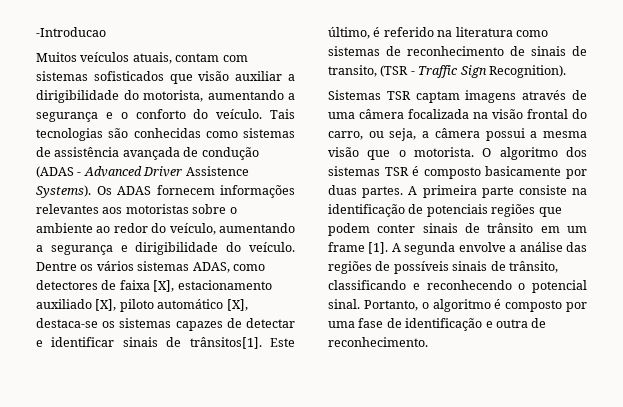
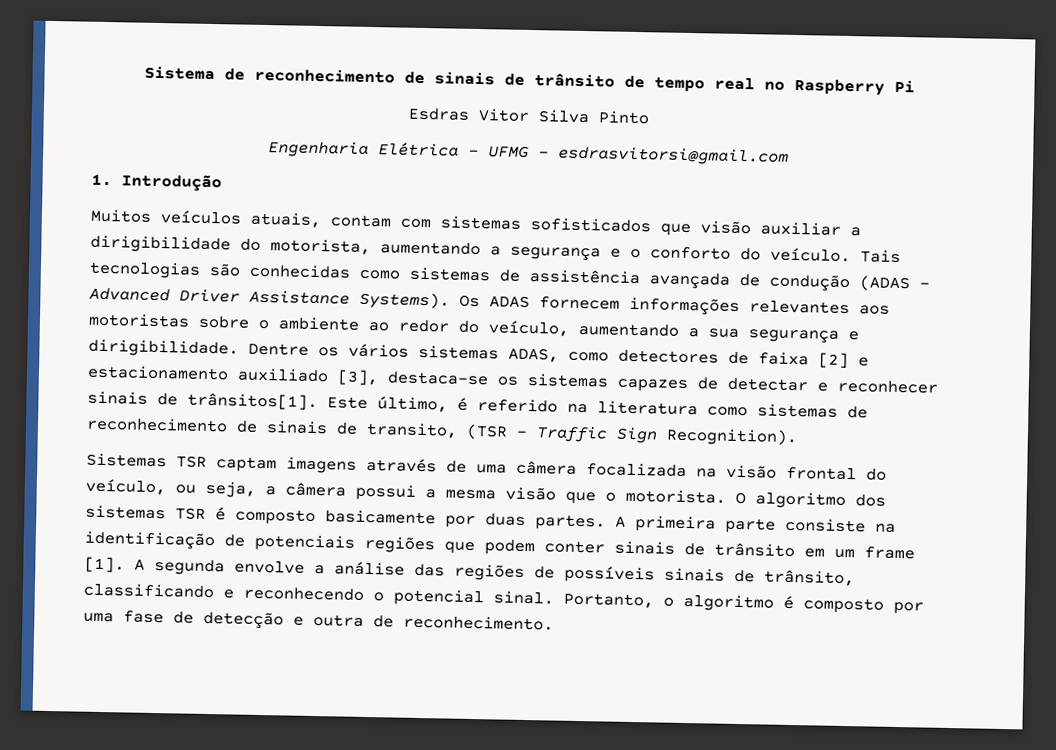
[36,27,106,37] -Introducao -> [144,65,915,96] [408,107,649,125] [268,140,789,166] [91,173,222,192] Sistema de reconhecimento de sinais de trânsito de tempo real no Raspberry Pi // Esdras Vitor Silva Pinto // Engenharia Elétrica - UFMG - esdrasvitorsi@gmail.com // 1. Introdução
[185,166,249,176] Assistence -> [249,289,350,305] Assistance
[50,242,295,255] segurança e dirigibilidade do veículo. -> [708,328,859,343] [88,338,239,358] sua segurança e dirigibilidade.
[153,280,272,292] [36,299,248,312] [X], estacionamento auxiliado [X], piloto automático [X], -> [818,352,869,369] [87,364,379,386] [2] e estacionamento auxiliado [3],
[51,337,115,347] identificar -> [837,379,938,394] reconhecer
[328,131,363,140] carro, -> [85,478,166,496] veículo,
[405,318,483,331] identificação -> [203,610,284,629] detecção

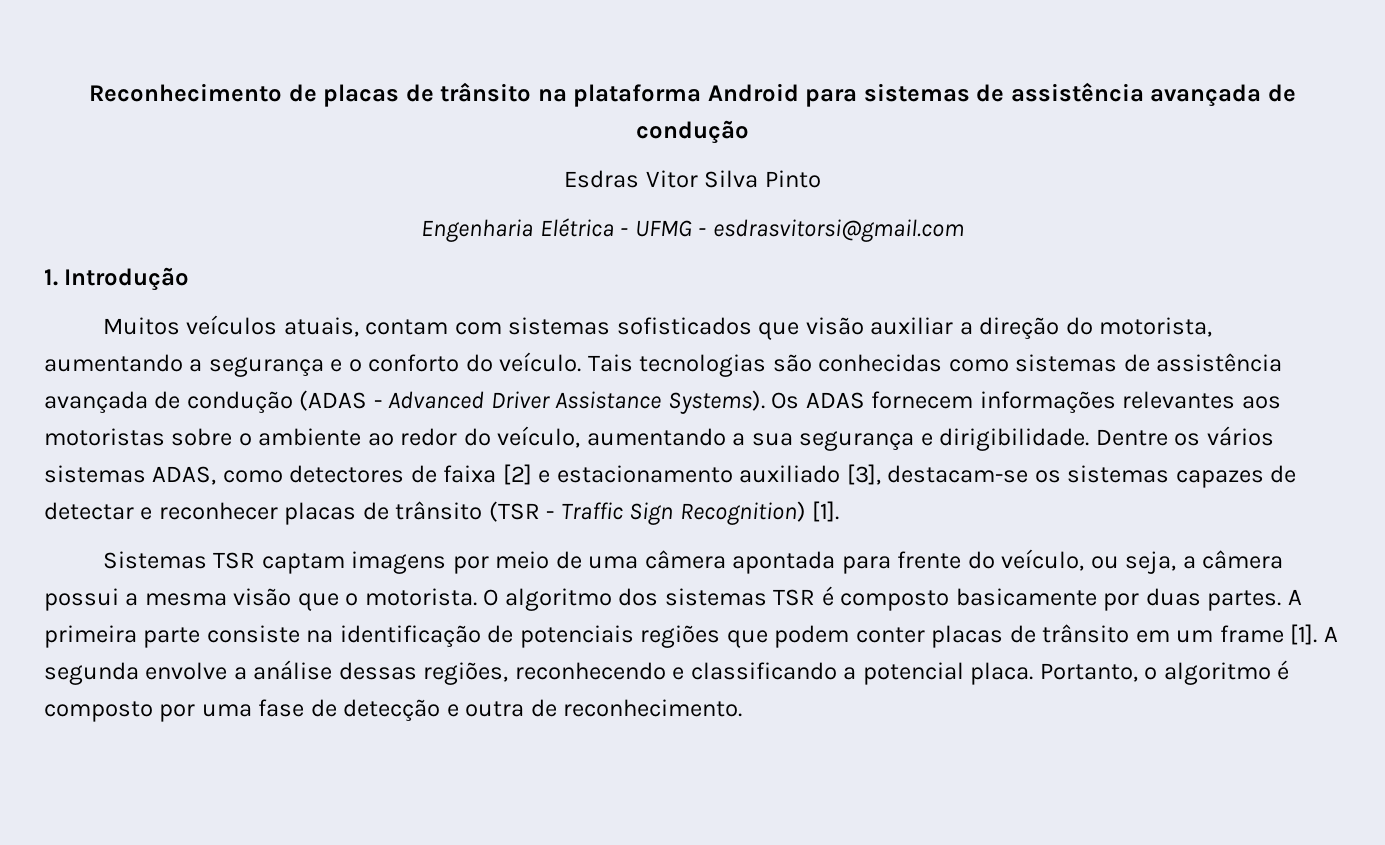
[144,65,915,96] Sistema de reconhecimento de sinais de trânsito de tempo real no Raspberry Pi -> [89,82,1296,107] [636,120,749,144] Reconhecimento de placas de trânsito na plataforma Android para sistemas de assistência avançada de condução
[90,234,231,254] dirigibilidade -> [979,317,1060,340] direção
[387,371,489,386] destaca-se -> [887,465,1029,483] destacam-se
[87,390,868,419] [86,416,458,439] sinais de trânsitos[1]. Este último, é referido na literatura como sistemas de reconhecimento de sinais de transito, -> [284,501,483,525] placas de trânsito
[666,427,798,447] Recognition). -> [679,501,840,525] Recognition) [1].
[366,457,437,473] através -> [452,551,550,574] por meio
[586,462,857,481] focalizada na visão frontal -> [732,551,962,574] apontada para frente
[614,540,675,555] sinais -> [931,625,1004,648] placas
[414,563,855,587] [83,582,554,607] das regiões de possíveis sinais de trânsito, classificando e reconhecendo o potencial sinal. -> [338,662,1034,685] dessas regiões, reconhecendo e classificando a potencial placa.

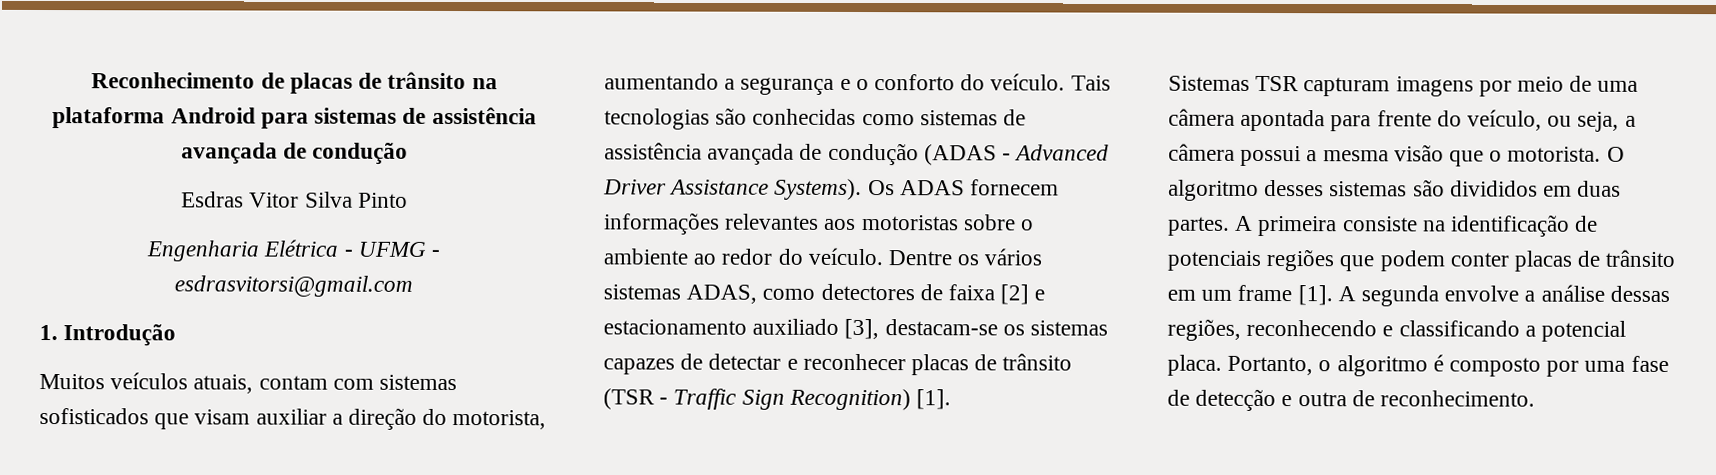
[805,317,864,335] visão -> [194,409,251,425] visam
[497,426,1090,451] veículo, aumentando a sua segurança e dirigibilidade. -> [807,247,883,266] veículo.
[261,553,345,574] captam -> [1303,77,1391,97] capturam
[618,586,1140,611] dos sistemas TSR é composto basicamente por -> [1264,179,1573,197] desses sistemas são divididos em
[143,627,201,648] parte -> (1338, 226) none

